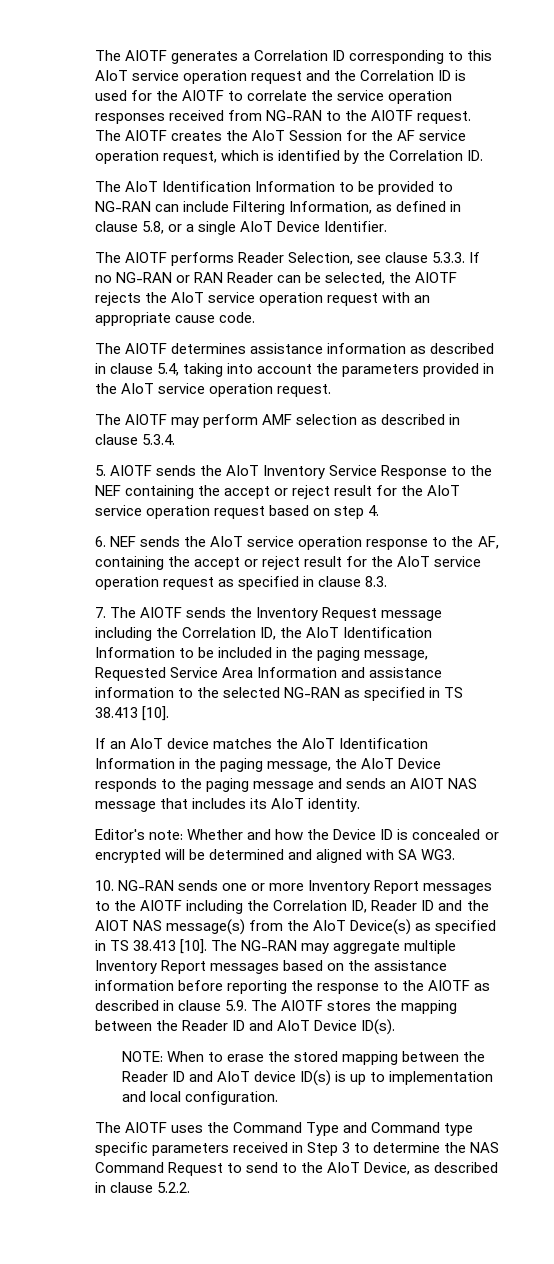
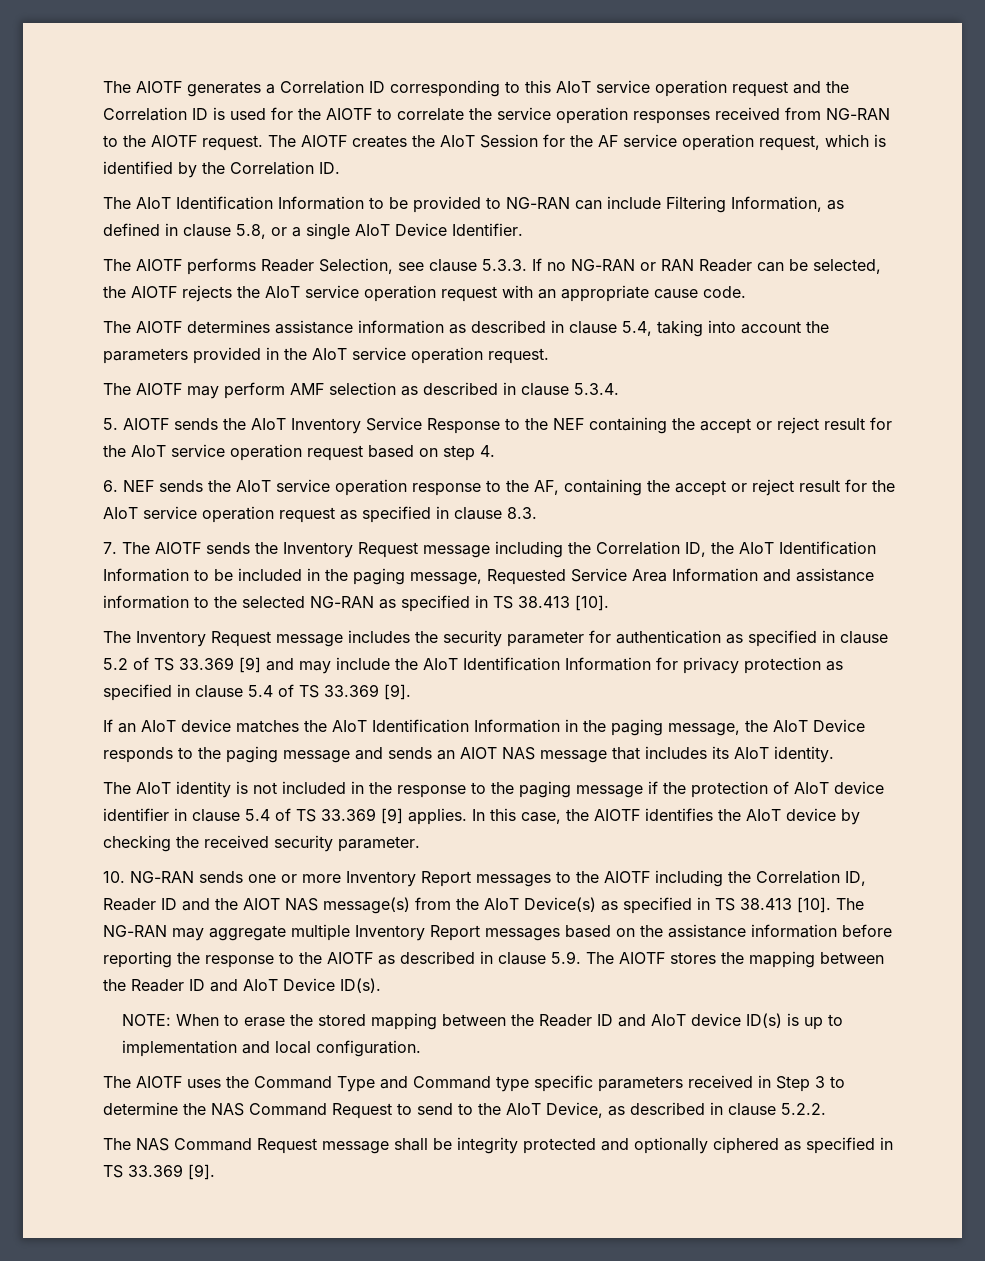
(170, 713) none -> [103,630,889,647] [103,657,844,674] [103,684,412,701] // The Inventory Request message includes the security parameter for authentication as specified in clause 5.2 of TS 33.369 [9] and may include the AIoT Identification Information for privacy protection as specified in clause 5.4 of TS 33.369 [9].
[95,829,499,840] [95,849,456,863] Editor's note: Whether and how the Device ID is concealed or encrypted will be determined and aligned with SA WG3. -> [103,781,885,798] [103,808,861,825] [103,835,421,852] The AIoT identity is not included in the response to the paging message if the protection of AIoT device identifier in clause 5.4 of TS 33.369 [9] applies. In this case, the AIOTF identifies the AIoT device by checking the received security parameter.
(191, 1187) none -> [103,1137,894,1154] [103,1164,216,1180] // The NAS Command Request message shall be integrity protected and optionally ciphered as specified in TS 33.369 [9].

